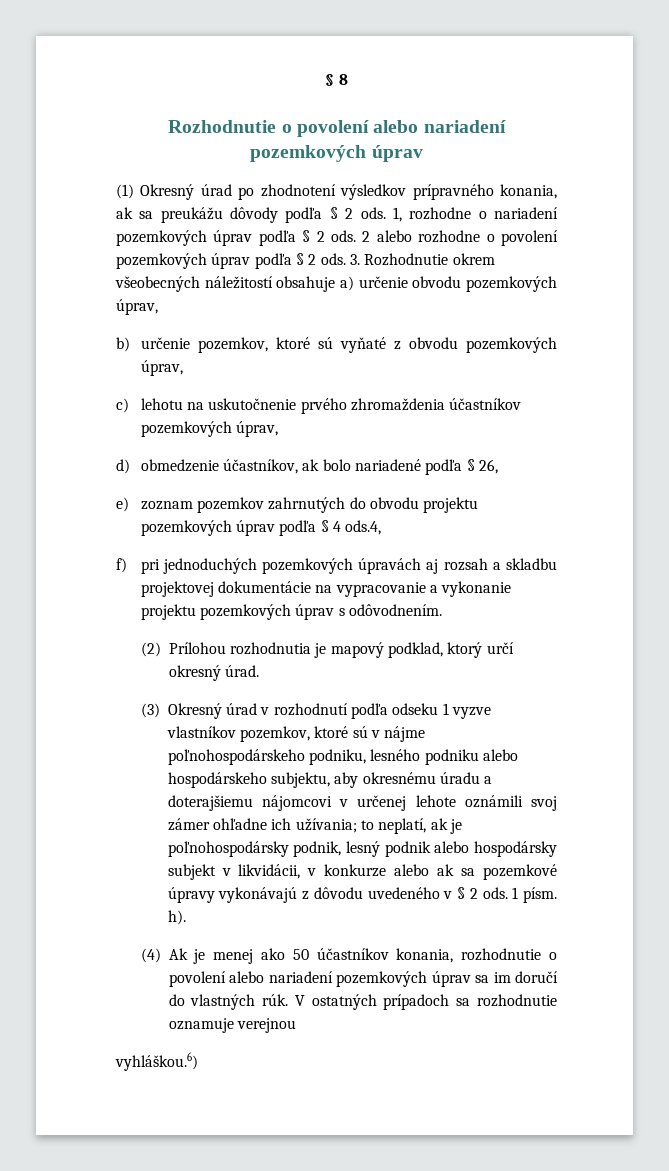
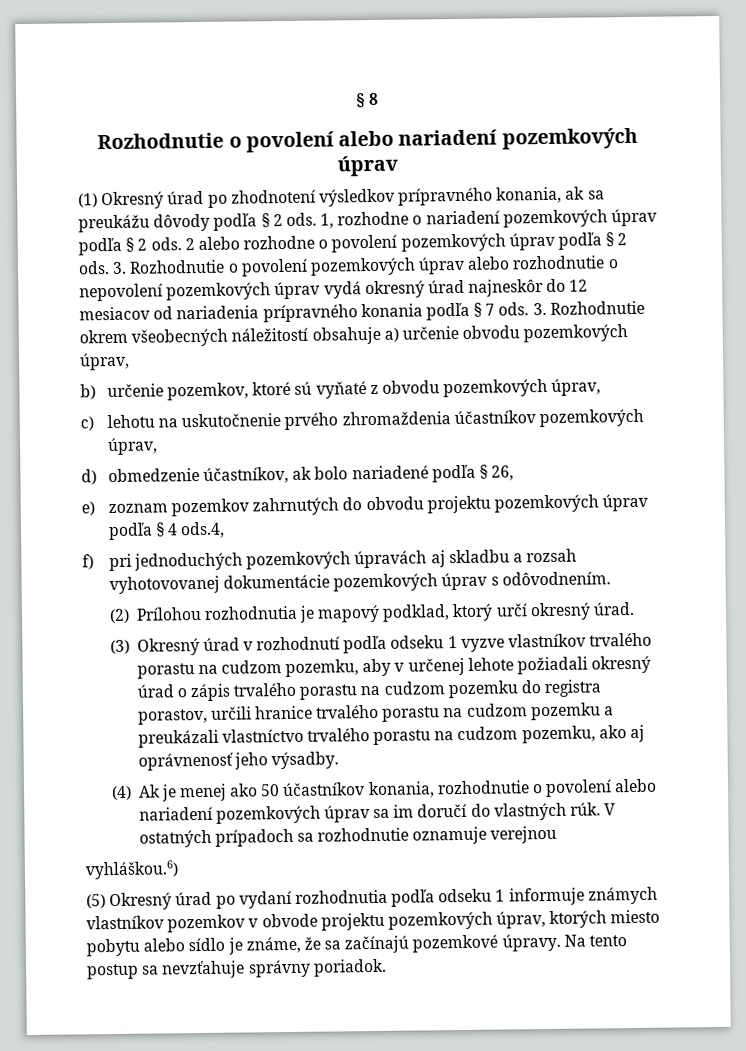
(449, 259) none -> [227,255,619,277] [79,278,589,302] [79,300,645,323] o povolení pozemkových úprav alebo rozhodnutie o nepovolení pozemkových úprav vydá okresný úrad najneskôr do 12 mesiacov od nariadenia prípravného konania podľa § 7 ods. 3. Rozhodnutie
[443,558,557,571] [140,581,512,597] [140,604,196,620] rozsah a skladbu projektovej dokumentácie na vypracovanie a vykonanie projektu -> [448,548,578,564] [108,574,330,595] skladbu a rozsah vyhotovovanej dokumentácie
[239,726,426,742] [167,749,518,765] [167,772,493,788] [167,795,557,811] [167,818,462,834] [167,841,557,857] [167,864,558,880] [167,887,558,903] [167,910,186,925] pozemkov, ktoré sú v nájme poľnohospodárskeho podniku, lesného podniku alebo hospodárskeho subjektu, aby okresnému úradu a doterajšiemu nájomcovi v určenej lehote oznámili svoj zámer ohľadne ich užívania; to neplatí, ak je poľnohospodársky podnik, lesný podnik alebo hospodársky subjekt v likvidácii, v konkurze alebo ak sa pozemkové úpravy vykonávajú z dôvodu uvedeného v § 2 ods. 1 písm. h). -> [589,632,653,647] [136,655,652,679] [136,679,602,702] [137,702,615,725] [137,724,646,748] [137,751,339,771] trvalého porastu na cudzom pozemku, aby v určenej lehote požiadali okresný úrad o zápis trvalého porastu na cudzom pozemku do registra porastov, určili hranice trvalého porastu na cudzom pozemku a preukázali vlastníctvo trvalého porastu na cudzom pozemku, ako aj oprávnenosť jeho výsadby.
(198, 1061) none -> [86,886,658,911] [86,909,661,933] [86,933,628,957] [87,958,387,980] // (5) Okresný úrad po vydaní rozhodnutia podľa odseku 1 informuje známych vlastníkov pozemkov v obvode projektu pozemkových úprav, ktorých miesto pobytu alebo sídlo je známe, že sa začínajú pozemkové úpravy. Na tento postup sa nevzťahuje správny poriadok.

